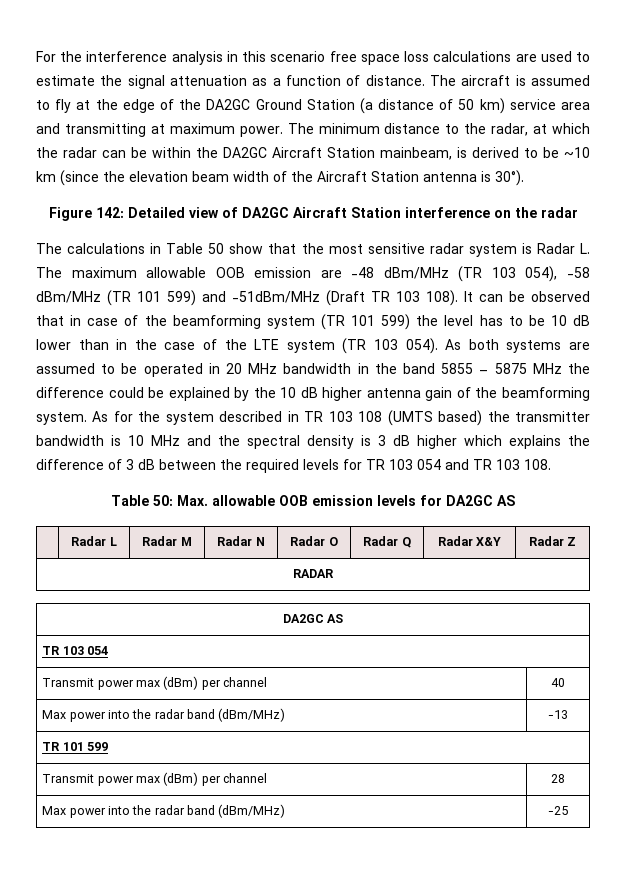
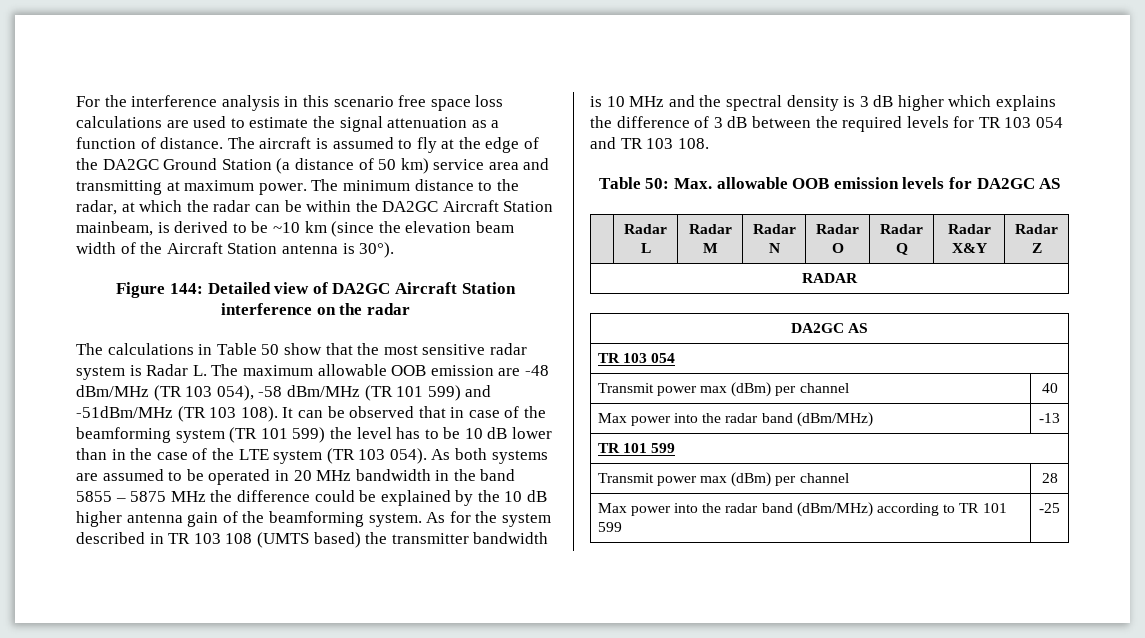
[95,207,124,218] 142: -> [170,283,204,294] 144:
[326,290,390,306] (Draft TR -> [177,406,206,422] (TR
(286, 811) none -> [877,503,1007,516] [597,522,622,532] according to TR 101 599

